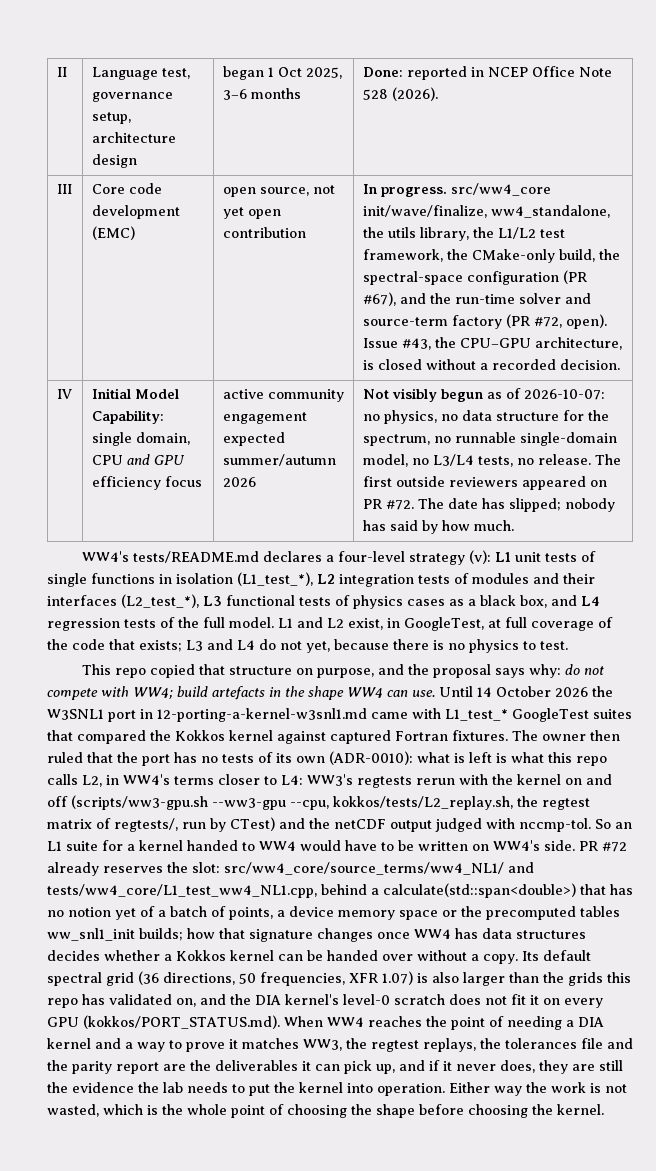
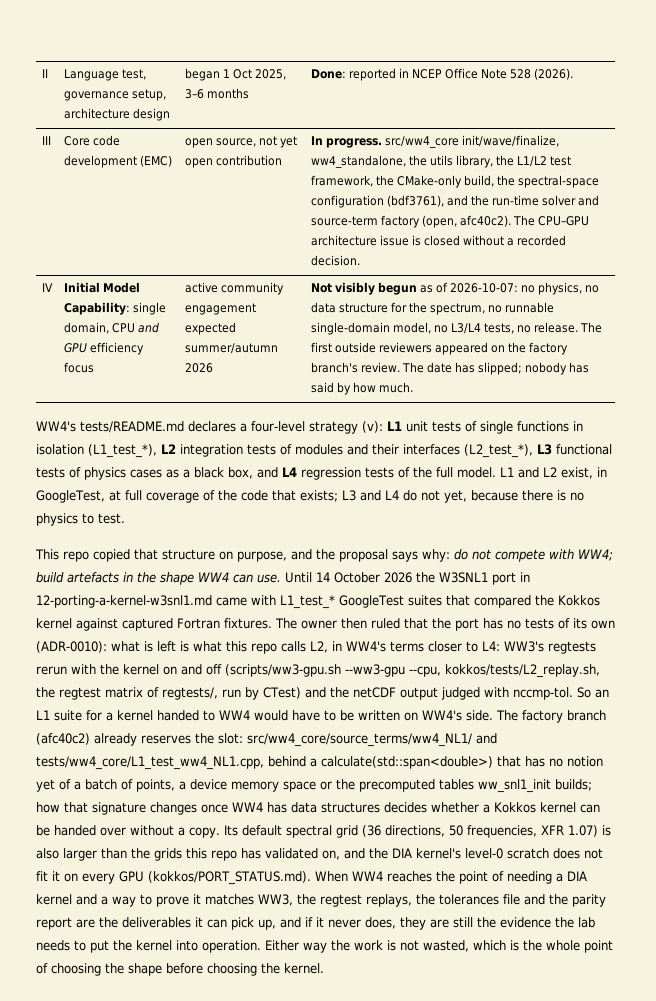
[562,270,587,284] [362,292,396,306] (PR #67), -> [386,195,444,207] (bdf3761),
[505,314,607,329] [362,337,622,350] (PR #72, open). Issue #43, the CPU–GPU architecture, -> [421,215,590,228] [310,235,409,246] (open, afc40c2). The CPU–GPU architecture issue
[362,499,414,510] PR #72. -> [508,342,569,355] [310,362,400,373] the factory branch's review.
[579,841,627,852] PR #72 -> [496,710,606,723] [36,733,90,745] The factory branch (afc40c2)

